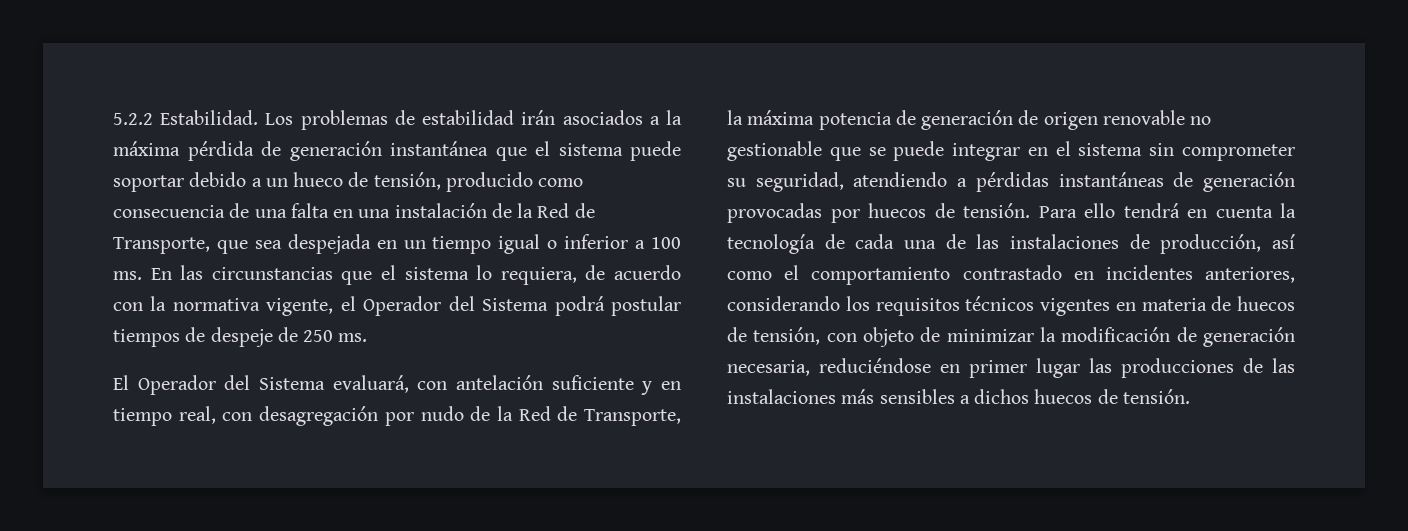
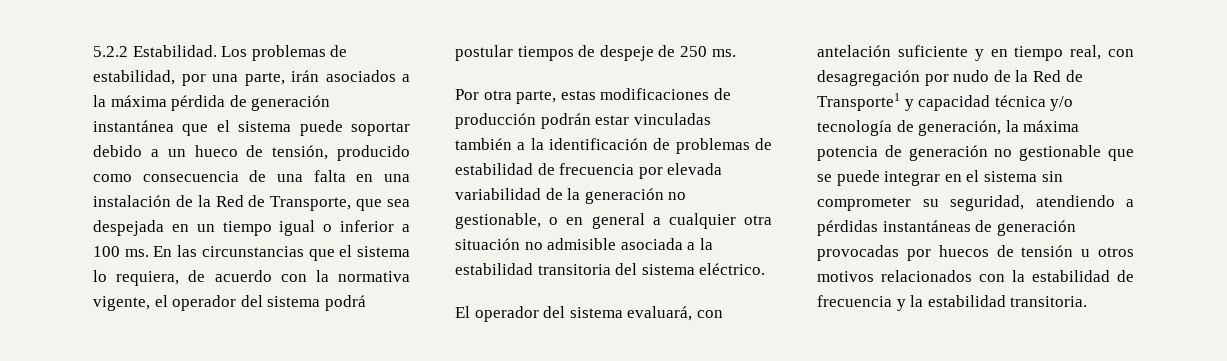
[422,110,515,125] estabilidad -> [93,70,285,86] estabilidad, por una parte,
[363,296,549,316] Operador del Sistema -> [172,295,321,311] operador del sistema
[113,375,325,395] El Operador del Sistema -> [455,88,731,104] [455,113,711,129] [455,138,772,154] [455,163,723,179] [455,188,687,204] [455,213,772,229] [455,238,713,250] [455,263,766,275] [455,306,623,322] Por otra parte, estas modificaciones de producción podrán estar vinculadas también a la identificación de problemas de estabilidad de frecuencia por elevada variabilidad de la generación no gestionable, o en general a cualquier otra situación no admisible asociada a la estabilidad transitoria del sistema eléctrico. // El operador del sistema
[584,409,681,426] Transporte, -> [817,93,1074,111] [817,120,1002,136] Transporte1 y capacidad técnica y/o tecnología de generación,
[1018,110,1185,130] de origen renovable -> (988, 153) none
[963,203,1296,218] [727,234,1295,254] [727,265,1295,285] [727,296,1295,316] [727,327,1295,347] [727,358,1295,378] [727,389,1190,404] tensión. Para ello tendrá en cuenta la tecnología de cada una de las instalaciones de producción, así como el comportamiento contrastado en incidentes anteriores, considerando los requisitos técnicos vigentes en materia de huecos de tensión, con objeto de minimizar la modificación de generación necesaria, reduciéndose en primer lugar las producciones de las instalaciones más sensibles a dichos huecos de tensión. -> [1021,245,1134,257] [817,270,1134,282] [817,295,1088,311] tensión u otros motivos relacionados con la estabilidad de frecuencia y la estabilidad transitoria.

